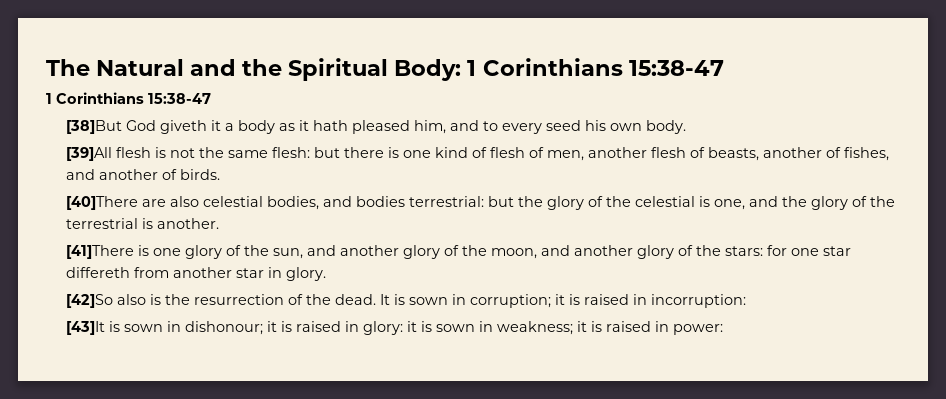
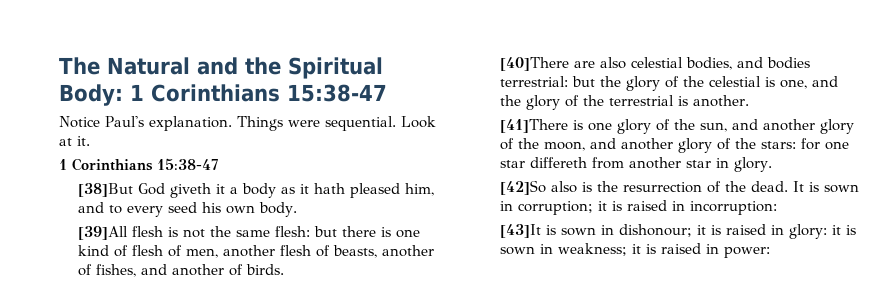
(724, 68) none -> [59,116,436,131] [59,136,90,146] // Notice Paul's explanation. Things were sequential. Look at it.

